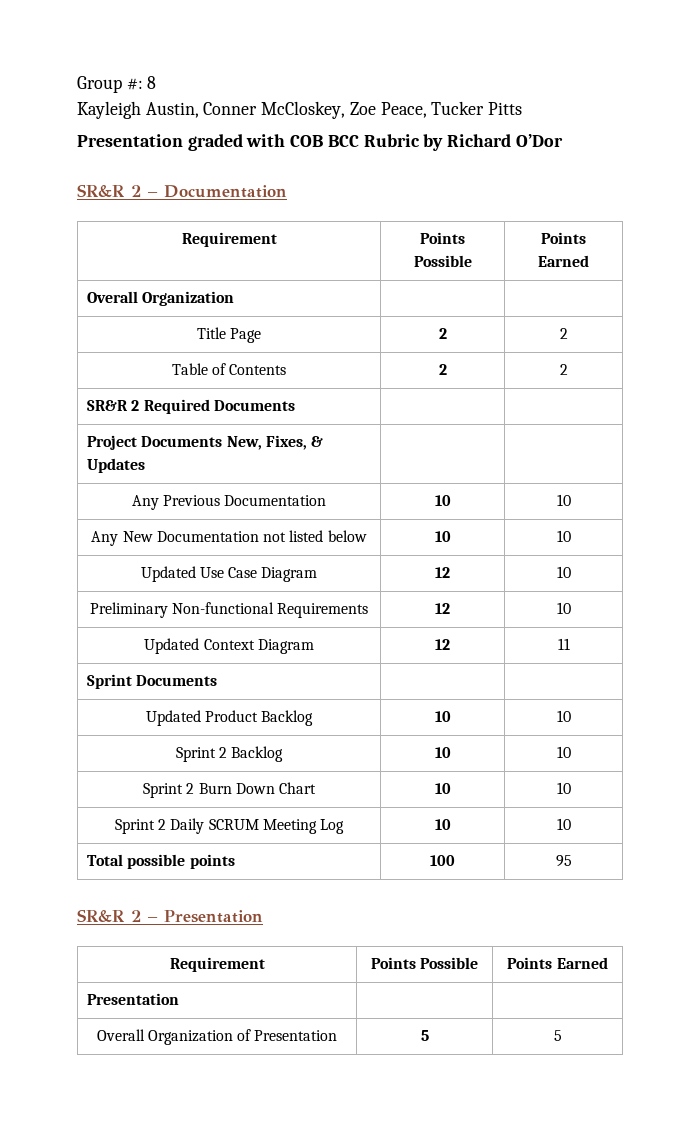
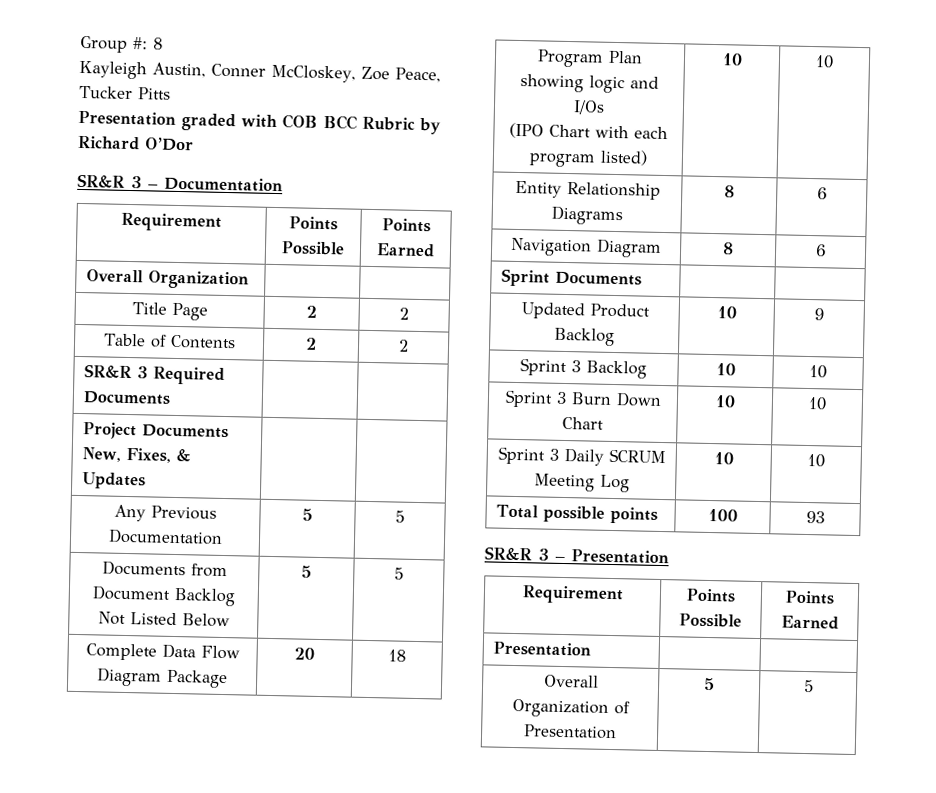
[131,185,141,197] 2 -> [131,176,142,189] 3
[131,400,140,411] 2 -> [136,366,148,379] 3
[434,495,451,506] [556,494,571,506] [91,530,367,546] [434,531,451,542] [556,530,571,542] [140,566,318,582] [435,567,450,578] [556,566,571,578] [89,602,369,618] [435,603,450,614] [556,602,571,614] [144,638,314,654] [435,639,450,650] [557,638,570,650] 10 | 10 // Any New Documentation not listed below | 10 | 10 // Updated Use Case Diagram | 12 | 10 // Preliminary Non-functional Requirements | 12 | 10 // Updated Context Diagram | 12 | 11 -> [302,508,313,521] [395,510,405,523] [101,560,228,578] [92,585,235,607] [97,611,230,628] [301,565,312,578] [394,567,404,580] [85,643,240,661] [96,667,228,689] [294,647,315,660] [388,649,406,662] [537,49,643,68] [520,74,659,94] [573,100,605,115] [509,122,668,140] [528,149,648,168] [721,53,743,66] [815,55,834,69] [514,180,661,200] [550,205,623,226] [724,185,735,198] [816,187,828,200] [510,237,662,258] [722,242,734,255] [814,244,827,257] 5 | 5 // Documents from Document Backlog Not Listed Below | 5 | 5 // Complete Data Flow Diagram Package | 20 | 18 // Program Plan showing logic and I/Os // (IPO Chart with each program listed) | 10 | 10 // Entity Relationship Diagrams | 8 | 6 // Navigation Diagram | 8 | 6
[556,710,571,722] [175,746,284,762] [434,747,451,758] [556,746,571,758] [142,783,195,798] 10 // Sprint 2 Backlog | 10 | 10 // Sprint 2 -> [814,308,824,321] [520,358,647,379] [715,363,736,376] [809,365,827,379] [504,389,567,408] 9 // Sprint 3 Backlog | 10 | 10 // Sprint 3
[158,819,167,830] 2 -> [548,448,559,461] 3
[555,855,572,867] [77,909,141,922] 95 // SR&R 2 -> [805,510,825,524] [484,546,549,561] 93 // SR&R 3

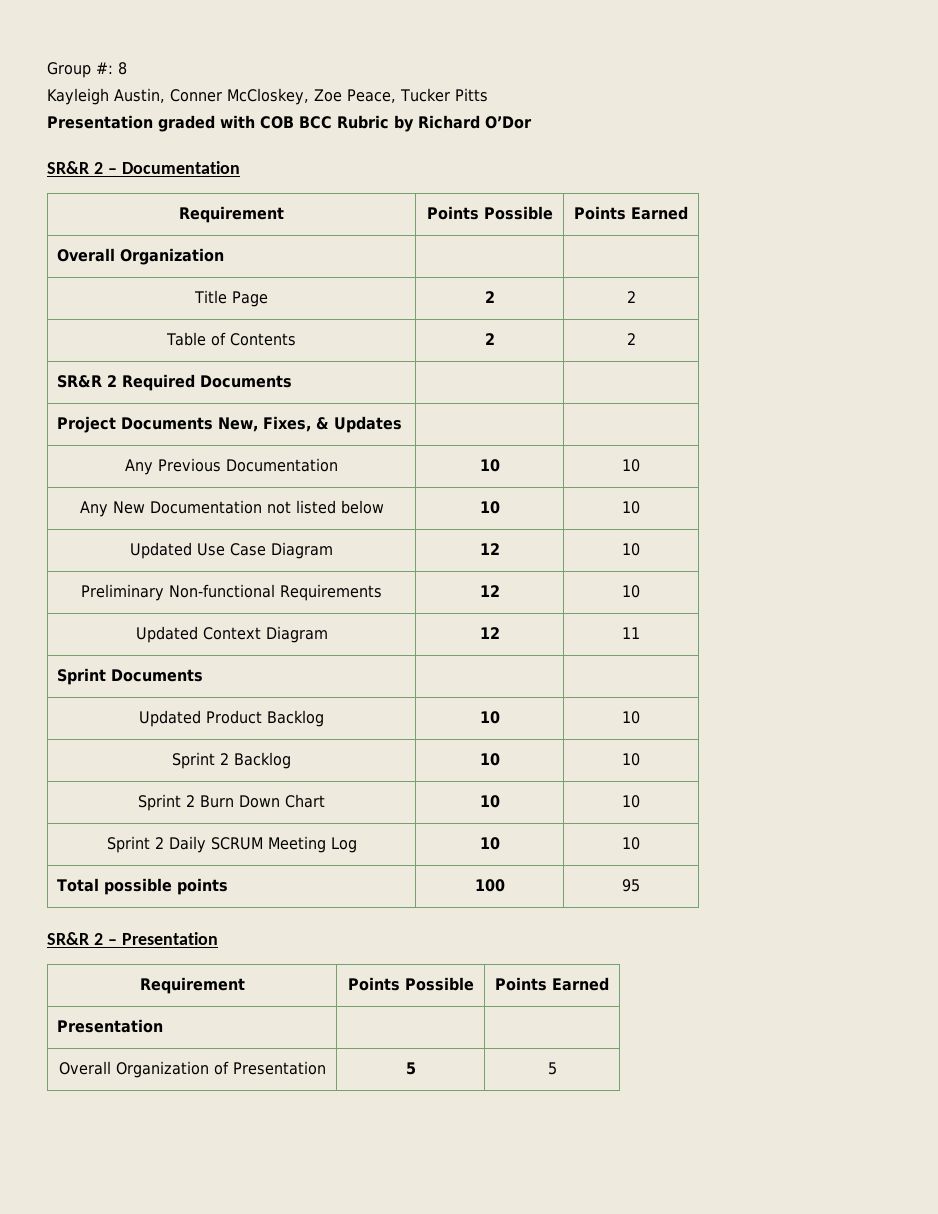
[131,176,142,189] 3 -> [93,162,103,174] 2
[136,366,148,379] 3 -> [106,375,117,387] 2
[302,508,313,521] [395,510,405,523] [101,560,228,578] [92,585,235,607] [97,611,230,628] [301,565,312,578] [394,567,404,580] [85,643,240,661] [96,667,228,689] [294,647,315,660] [388,649,406,662] [537,49,643,68] [520,74,659,94] [573,100,605,115] [509,122,668,140] [528,149,648,168] [721,53,743,66] [815,55,834,69] [514,180,661,200] [550,205,623,226] [724,185,735,198] [816,187,828,200] [510,237,662,258] [722,242,734,255] [814,244,827,257] 5 | 5 // Documents from Document Backlog Not Listed Below | 5 | 5 // Complete Data Flow Diagram Package | 20 | 18 // Program Plan showing logic and I/Os // (IPO Chart with each program listed) | 10 | 10 // Entity Relationship Diagrams | 8 | 6 // Navigation Diagram | 8 | 6 -> [479,459,500,472] [622,459,640,472] [79,500,384,517] [479,501,500,514] [622,501,640,514] [130,542,333,559] [479,543,500,555] [622,543,640,556] [80,584,382,601] [479,585,500,597] [622,585,640,598] [135,626,328,643] [479,627,500,639] [622,627,640,639] 10 | 10 // Any New Documentation not listed below | 10 | 10 // Updated Use Case Diagram | 12 | 10 // Preliminary Non-functional Requirements | 12 | 10 // Updated Context Diagram | 12 | 11
[814,308,824,321] [520,358,647,379] [715,363,736,376] [809,365,827,379] [504,389,567,408] 9 // Sprint 3 Backlog | 10 | 10 // Sprint 3 -> [622,711,640,724] [172,752,291,769] [479,753,500,766] [622,753,640,766] [138,794,195,811] 10 // Sprint 2 Backlog | 10 | 10 // Sprint 2
[548,448,559,461] 3 -> [154,837,164,849] 2
[805,510,825,524] [484,546,549,561] 93 // SR&R 3 -> [622,879,640,892] [47,932,103,945] 95 // SR&R 2

